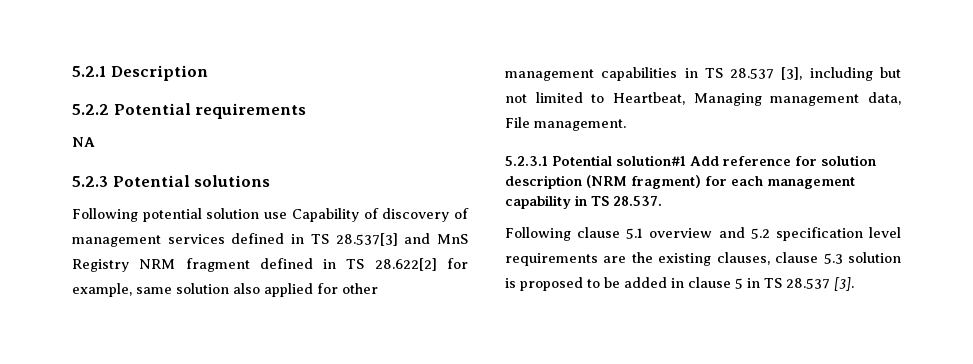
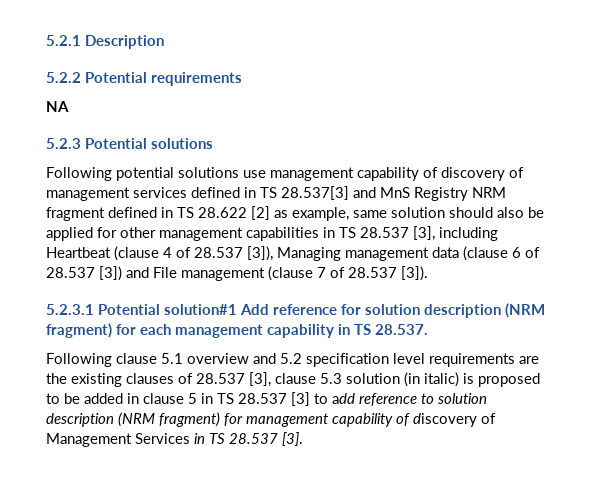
[206,208,359,222] solution use Capability -> [178,167,419,181] solutions use management capability
[374,258,468,271] [72,283,260,297] 28.622[2] for example, same solution also -> [198,206,544,221] 28.622 [2] as example, same solution should also be
[880,67,901,78] [505,92,901,106] [505,117,626,131] but not limited to Heartbeat, Managing management data, File management. -> [46,246,540,261] [46,266,428,281] Heartbeat (clause 4 of 28.537 [3]), Managing management data (clause 6 of 28.537 [3]) and File management (clause 7 of 28.537 [3]).
[716,252,770,265] clauses, -> [126,372,271,387] clauses of 28.537 [3],
(901, 257) none -> [404,372,459,387] (in italic)
(830, 283) none -> [291,392,487,406] [46,412,496,427] [46,433,278,447] [3] to add reference to solution description (NRM fragment) for management capability of discovery of Management Services in TS 28.537

